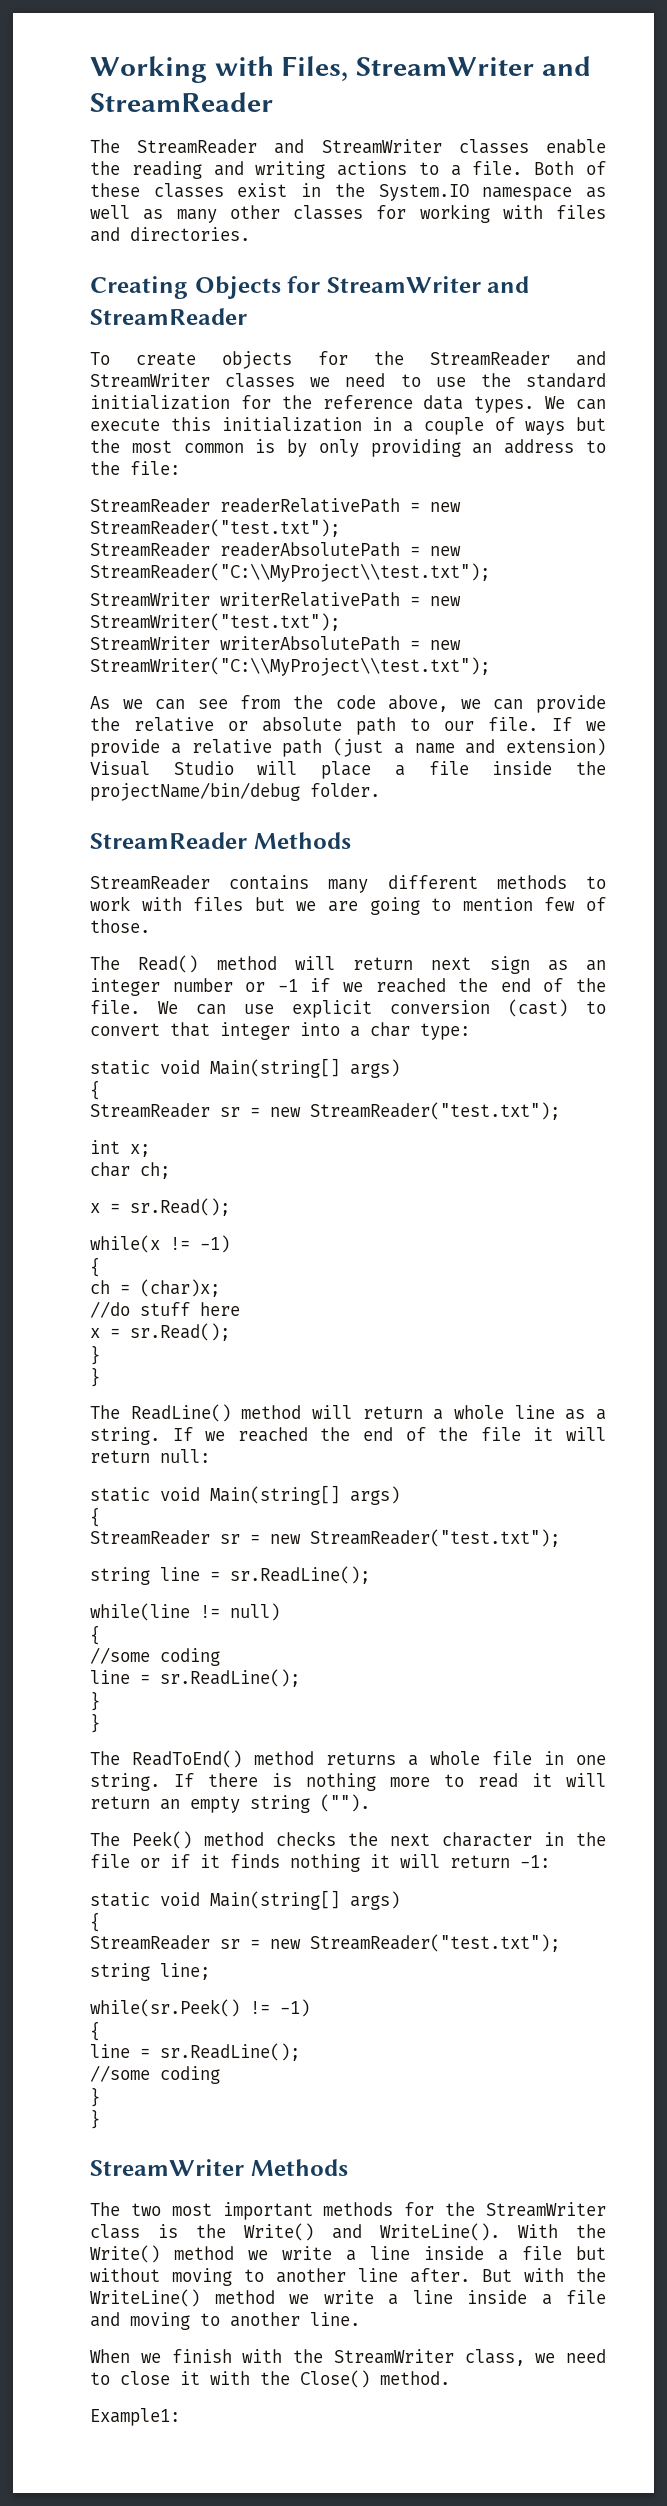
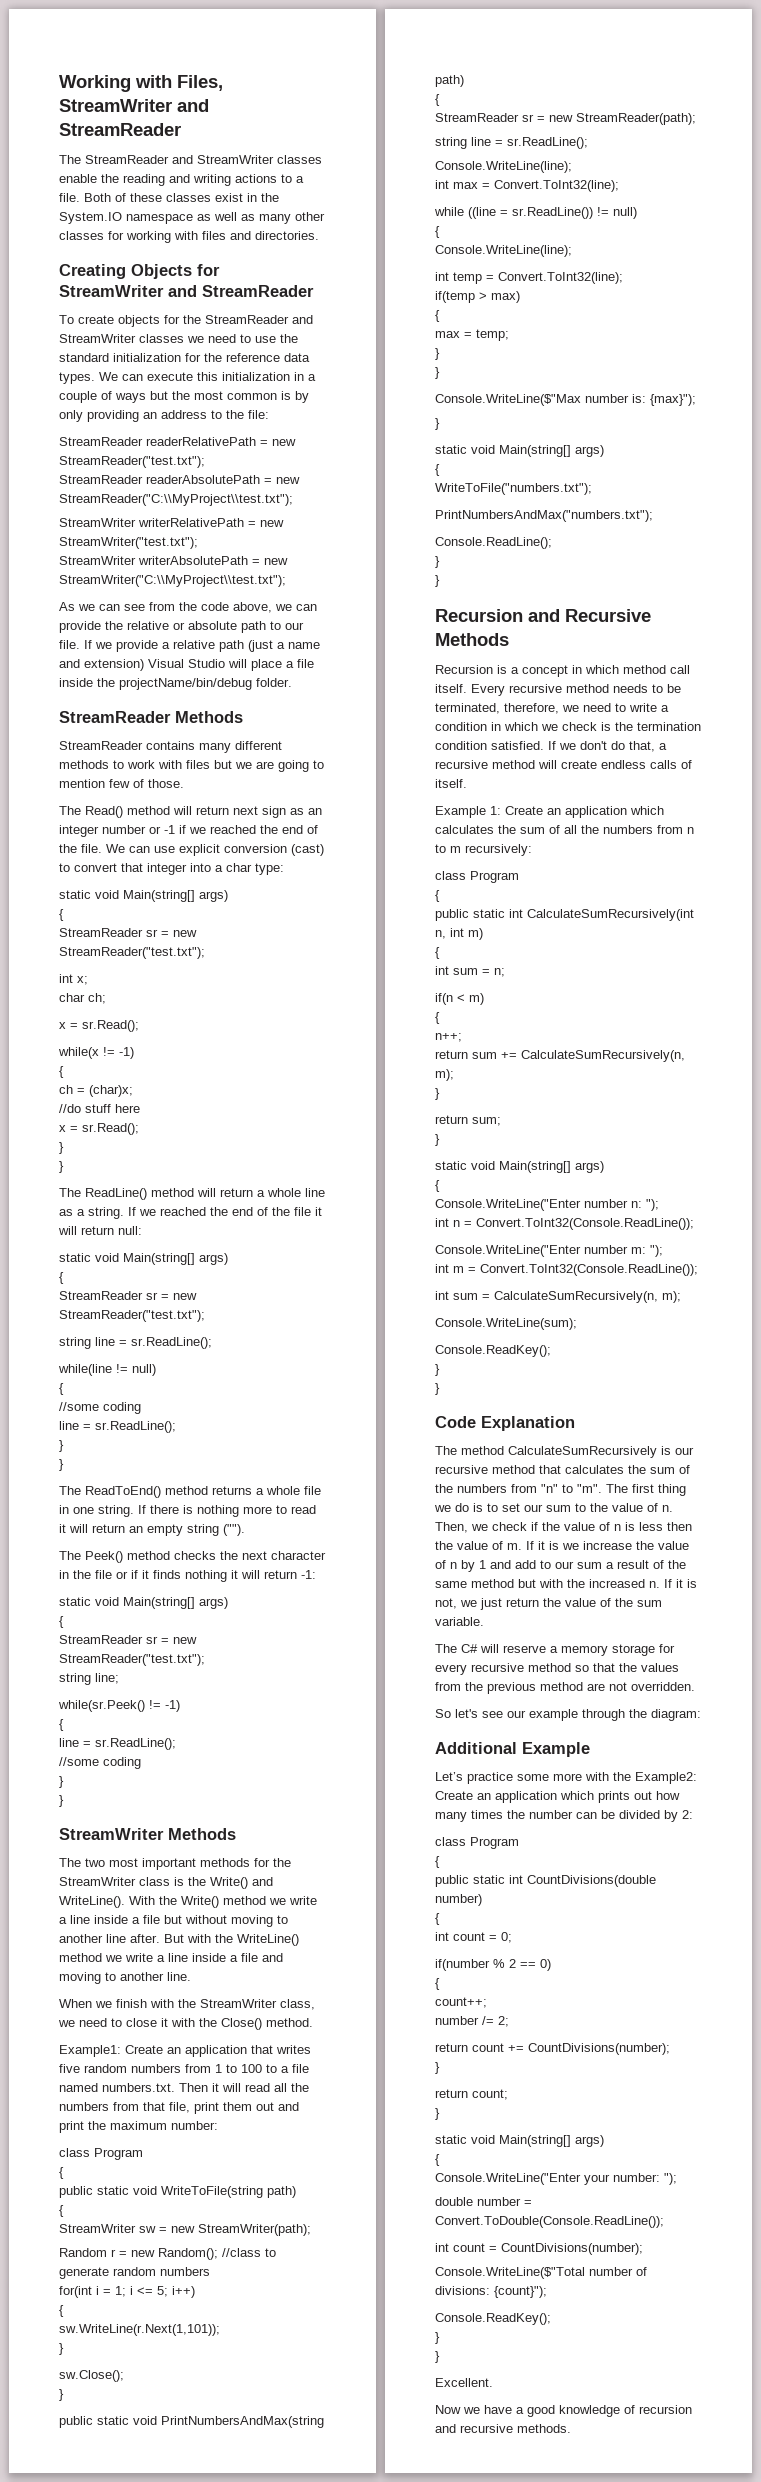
(180, 2417) none -> [125,2045,311,2057] [59,2064,309,2073] [59,2083,309,2092] [59,2102,299,2114] [59,2121,218,2133] [59,2148,143,2160] [59,2167,64,2179] [59,2186,296,2198] [59,2205,64,2217] [59,2224,311,2236] [59,2248,276,2260] [59,2267,210,2279] [59,2286,195,2298] [59,2305,64,2317] [59,2324,220,2336] [59,2343,64,2355] [59,2370,124,2382] [59,2389,64,2401] [59,2416,324,2428] [435,75,464,87] [435,94,440,106] [435,113,696,125] [435,137,588,149] [435,161,572,173] [435,180,619,192] [434,207,637,219] [435,226,440,238] [435,245,572,257] [435,272,623,284] [435,291,520,303] [435,310,440,322] [435,329,509,341] [435,348,440,360] [435,367,440,379] [435,394,696,406] [435,418,440,430] [435,445,604,457] [435,464,440,476] [435,483,592,495] [435,510,653,522] [435,537,552,549] [435,556,440,568] [435,575,440,587] [435,609,651,622] [435,633,509,646] [435,665,690,677] [435,684,681,696] [435,703,669,714] [435,722,701,731] [435,741,667,752] [435,760,692,769] [435,779,467,788] [435,806,664,818] [435,825,694,834] [435,844,532,856] [435,871,519,883] [435,890,440,902] [435,909,694,921] [435,928,483,940] [435,947,440,959] [435,966,505,977] [435,993,484,1005] [435,1012,440,1024] [435,1033,462,1042] [435,1050,685,1062] [435,1069,454,1081] [435,1088,440,1100] [435,1115,501,1126] [435,1134,440,1146] [435,1161,604,1173] [435,1180,440,1192] [435,1199,659,1211] [435,1218,694,1230] [435,1245,663,1257] [435,1264,698,1276] [435,1291,681,1303] [435,1318,577,1330] [435,1345,551,1357] [435,1364,440,1376] [435,1383,440,1395] [435,1416,575,1431] [435,1446,694,1458] [435,1465,690,1474] [435,1484,686,1496] [434,1503,673,1512] [435,1522,692,1533] [435,1541,689,1550] [435,1560,686,1572] [435,1579,697,1588] [435,1598,662,1610] [435,1617,484,1626] [435,1644,675,1656] [435,1663,679,1675] [435,1682,695,1694] [435,1709,701,1721] [435,1742,590,1757] [435,1772,697,1784] [435,1791,680,1803] [435,1810,693,1822] [435,1837,519,1849] [435,1856,440,1868] [435,1875,656,1887] [435,1894,482,1906] [435,1913,440,1925] [435,1932,512,1943] [435,1959,551,1971] [435,1978,440,1990] [435,1997,487,2008] [435,2016,509,2027] [435,2043,670,2055] [435,2062,440,2074] [435,2089,508,2100] [435,2108,440,2120] [435,2135,604,2147] [435,2154,440,2166] [435,2173,677,2185] [435,2197,532,2206] [435,2216,664,2228] [435,2243,643,2255] [435,2267,647,2279] [435,2286,547,2298] [435,2313,551,2325] [435,2332,440,2344] [435,2351,440,2363] [435,2378,493,2387] [435,2405,692,2417] [435,2424,571,2433] Create an application that writes five random numbers from 1 to 100 to a file named numbers.txt. Then it will read all the numbers from that file, print them out and print the maximum number: // class Program // { // public static void WriteToFile(string path) // { // StreamWriter sw = new StreamWriter(path); // Random r = new Random(); //class to generate random numbers // for(int i = 1; i <= 5; i++) // { // sw.WriteLine(r.Next(1,101)); // } // sw.Close(); // } // public static void PrintNumbersAndMax(string path) // { // StreamReader sr = new StreamReader(path); // string line = sr.ReadLine(); // Console.WriteLine(line); // int max = Convert.ToInt32(line); // while ((line = sr.ReadLine()) != null) // { // Console.WriteLine(line); // int temp = Convert.ToInt32(line); // if(temp > max) // { // max = temp; // } // } // Console.WriteLine($"Max number is: {max}"); // } // static void Main(string[] args) // { // WriteToFile("numbers.txt"); // PrintNumbersAndMax("numbers.txt"); // Console.ReadLine(); // } // } // Recursion and Recursive Methods // Recursion is a concept in which method call itself. Every recursive method needs to be terminated, therefore, we need to write a condition in which we check is the termination condition satisfied. If we don't do that, a recursive method will create endless calls of itself. // Example 1: Create an application which calculates the sum of all the numbers from n to m recursively: // class Program // { // public static int CalculateSumRecursively(int n, int m) // { // int sum = n; // if(n < m) // { // n++; // return sum += CalculateSumRecursively(n, m); // } // return sum; // } // static void Main(string[] args) // { // Console.WriteLine("Enter number n: "); // int n = Convert.ToInt32(Console.ReadLine()); // Console.WriteLine("Enter number m: "); // int m = Convert.ToInt32(Console.ReadLine()); // int sum = CalculateSumRecursively(n, m); // Console.WriteLine(sum); // Console.ReadKey(); // } // } // Code Explanation // The method CalculateSumRecursively is our recursive method that calculates the sum of the numbers from "n" to "m". The first thing we do is to set our sum to the value of n. Then, we check if the value of n is less then the value of m. If it is we increase the value of n by 1 and add to our sum a result of the same method but with the increased n. If it is not, we just return the value of the sum variable. // The C# will reserve a memory storage for every recursive method so that the values from the previous method are not overridden. // So let's see our example through the diagram: // Additional Example // Let’s practice some more with the Example2: Create an application which prints out how many times the number can be divided by 2: // class Program // { // public static int CountDivisions(double number) // { // int count = 0; // if(number % 2 == 0) // { // count++; // number /= 2; // return count += CountDivisions(number); // } // return count; // } // static void Main(string[] args) // { // Console.WriteLine("Enter your number: "); // double number = Convert.ToDouble(Console.ReadLine()); // int count = CountDivisions(number); // Console.WriteLine($"Total number of divisions: {count}"); // Console.ReadKey(); // } // } // Excellent. // Now we have a good knowledge of recursion and recursive methods.

